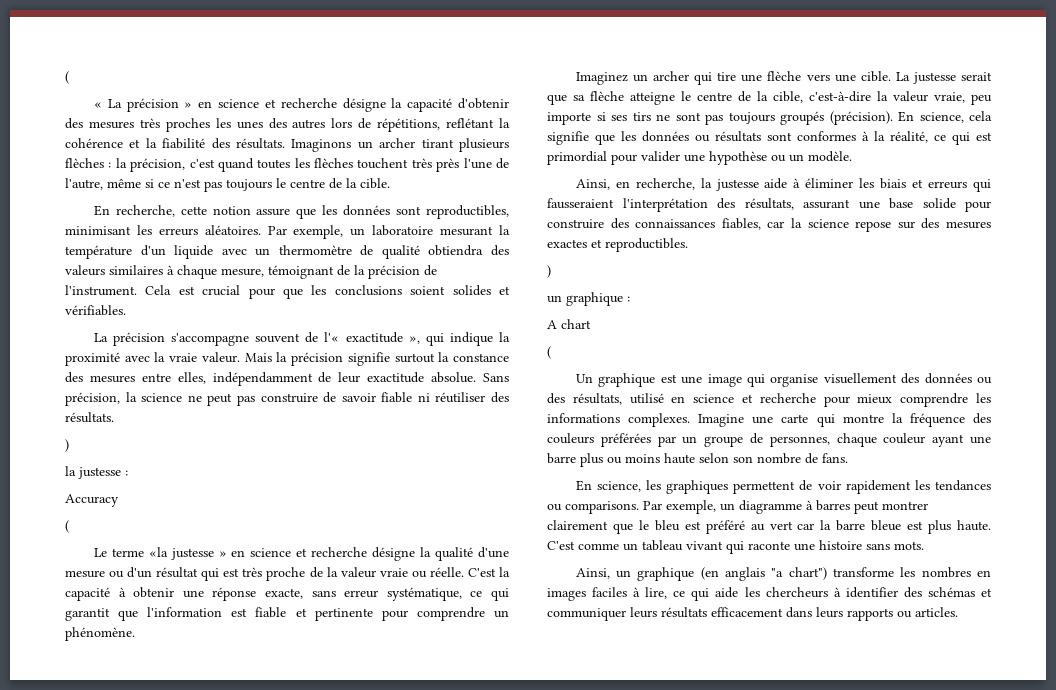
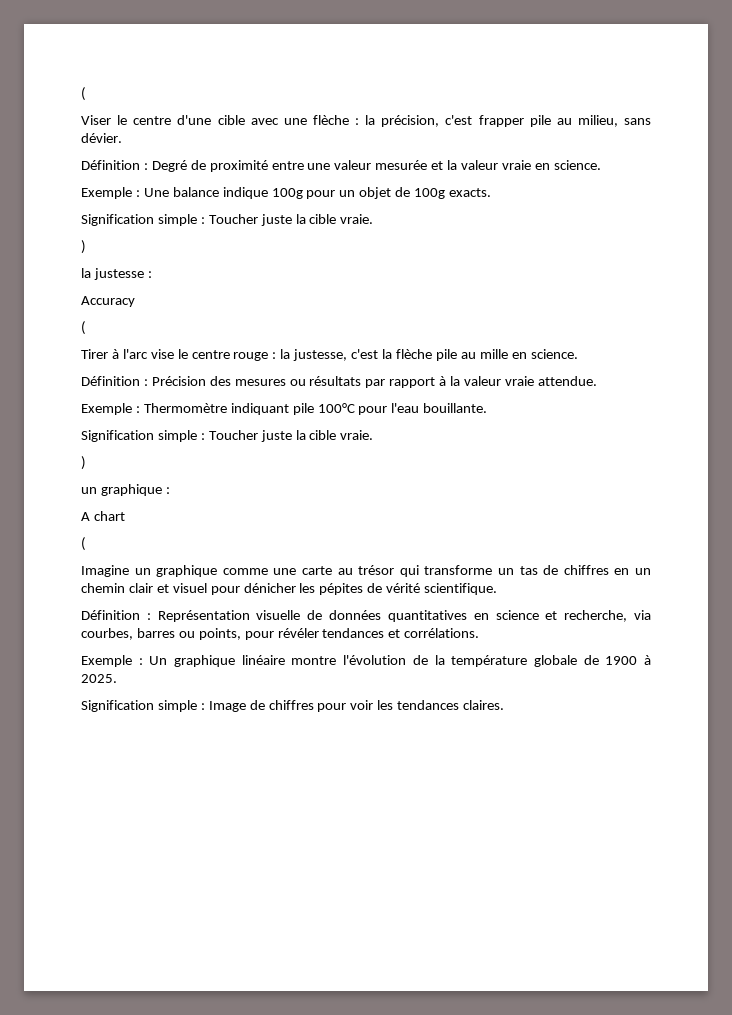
[65,71,69,84] [93,98,510,112] [65,118,511,132] [65,138,509,152] [65,158,509,172] [65,178,390,192] [93,205,509,219] [65,225,511,239] [65,245,509,259] [65,265,437,279] [65,285,510,299] [65,305,126,316] [93,332,510,346] [65,352,510,366] [65,372,510,386] [65,392,509,406] [65,412,114,423] ( // « La précision » en science et recherche désigne la capacité d'obtenir des mesures très proches les unes des autres lors de répétitions, reflétant la cohérence et la fiabilité des résultats. Imaginons un archer tirant plusieurs flèches : la précision, c'est quand toutes les flèches touchent très près l'une de l'autre, même si ce n'est pas toujours le centre de la cible. // En recherche, cette notion assure que les données sont reproductibles, minimisant les erreurs aléatoires. Par exemple, un laboratoire mesurant la température d'un liquide avec un thermomètre de qualité obtiendra des valeurs similaires à chaque mesure, témoignant de la précision de l'instrument. Cela est crucial pour que les conclusions soient solides et vérifiables. // La précision s'accompagne souvent de l'« exactitude », qui indique la proximité avec la vraie valeur. Mais la précision signifie surtout la constance des mesures entre elles, indépendamment de leur exactitude absolue. Sans précision, la science ne peut pas construire de savoir fiable ni réutiliser des résultats. -> [81,87,86,101] [81,115,651,127] [81,133,122,143] [81,160,601,172] [81,187,492,199] [81,214,374,226] ( // Viser le centre d'une cible avec une flèche : la précision, c'est frapper pile au milieu, sans dévier. // Définition : Degré de proximité entre une valeur mesurée et la valeur vraie en science. // Exemple : Une balance indique 100g pour un objet de 100g exacts. // Signification simple : Toucher juste la cible vraie.
[93,547,510,561] [65,567,510,581] [65,587,510,601] [65,607,509,621] [65,627,135,641] [575,71,992,85] [547,91,992,105] [547,111,992,125] [547,131,992,145] [547,151,852,165] [575,178,992,192] [547,198,991,212] [547,218,991,232] [547,238,688,252] Le terme «la justesse » en science et recherche désigne la qualité d'une mesure ou d'un résultat qui est très proche de la valeur vraie ou réelle. C'est la capacité à obtenir une réponse exacte, sans erreur systématique, ce qui garantit que l'information est fiable et pertinente pour comprendre un phénomène. // Imaginez un archer qui tire une flèche vers une cible. La justesse serait que sa flèche atteigne le centre de la cible, c'est-à-dire la valeur vraie, peu importe si ses tirs ne sont pas toujours groupés (précision). En science, cela signifie que les données ou résultats sont conformes à la réalité, ce qui est primordial pour valider une hypothèse ou un modèle. // Ainsi, en recherche, la justesse aide à éliminer les biais et erreurs qui fausseraient l'interprétation des résultats, assurant une base solide pour construire des connaissances fiables, car la science repose sur des mesures exactes et reproductibles. -> [81,349,578,361] [81,376,597,388] [81,403,488,415] [81,430,374,442] Tirer à l'arc vise le centre rouge : la justesse, c'est la flèche pile au mille en science. // Définition : Précision des mesures ou résultats par rapport à la valeur vraie attendue. // Exemple : Thermomètre indiquant pile 100°C pour l'eau bouillante. // Signification simple : Toucher juste la cible vraie.
[575,373,992,387] [547,393,991,407] [547,413,991,427] [547,433,992,447] [547,453,848,467] [575,480,991,494] [547,500,928,514] [547,520,991,534] [547,540,924,554] [575,567,991,581] [547,587,992,601] [547,607,958,621] Un graphique est une image qui organise visuellement des données ou des résultats, utilisé en science et recherche pour mieux comprendre les informations complexes. Imagine une carte qui montre la fréquence des couleurs préférées par un groupe de personnes, chaque couleur ayant une barre plus ou moins haute selon son nombre de fans. // En science, les graphiques permettent de voir rapidement les tendances ou comparisons. Par exemple, un diagramme à barres peut montrer clairement que le bleu est préféré au vert car la barre bleue est plus haute. C'est comme un tableau vivant qui raconte une histoire sans mots. // Ainsi, un graphique (en anglais "a chart") transforme les nombres en images faciles à lire, ce qui aide les chercheurs à identifier des schémas et communiquer leurs résultats efficacement dans leurs rapports ou articles. -> [81,565,652,577] [81,583,498,595] [81,610,651,622] [81,628,480,640] [81,655,651,667] [81,674,117,683] [81,700,505,712] Imagine un graphique comme une carte au trésor qui transforme un tas de chiffres en un chemin clair et visuel pour dénicher les pépites de vérité scientifique. // Définition : Représentation visuelle de données quantitatives en science et recherche, via courbes, barres ou points, pour révéler tendances et corrélations. // Exemple : Un graphique linéaire montre l'évolution de la température globale de 1900 à 2025. // Signification simple : Image de chiffres pour voir les tendances claires.

